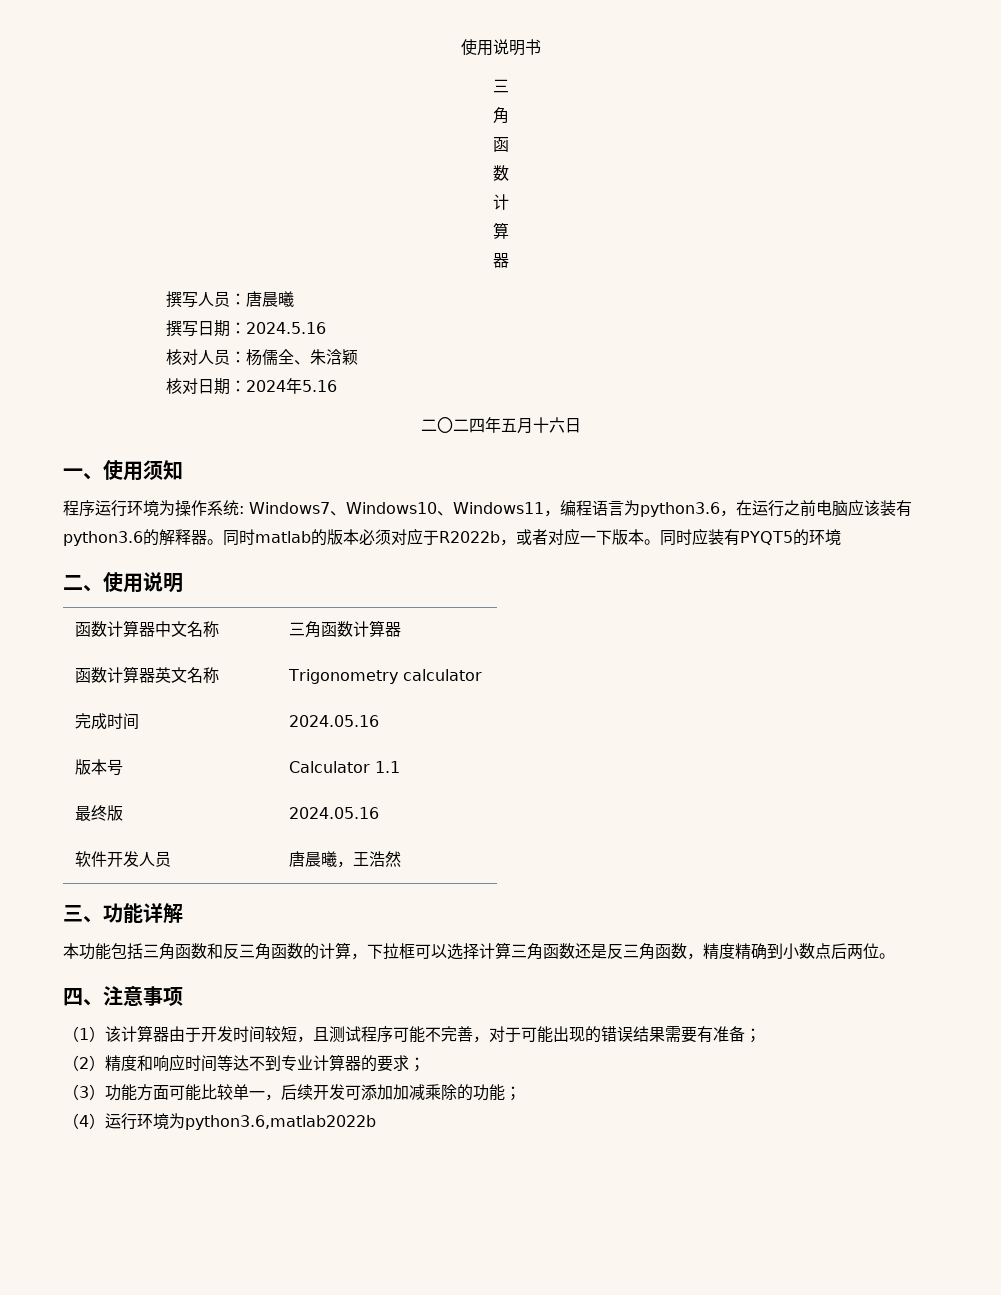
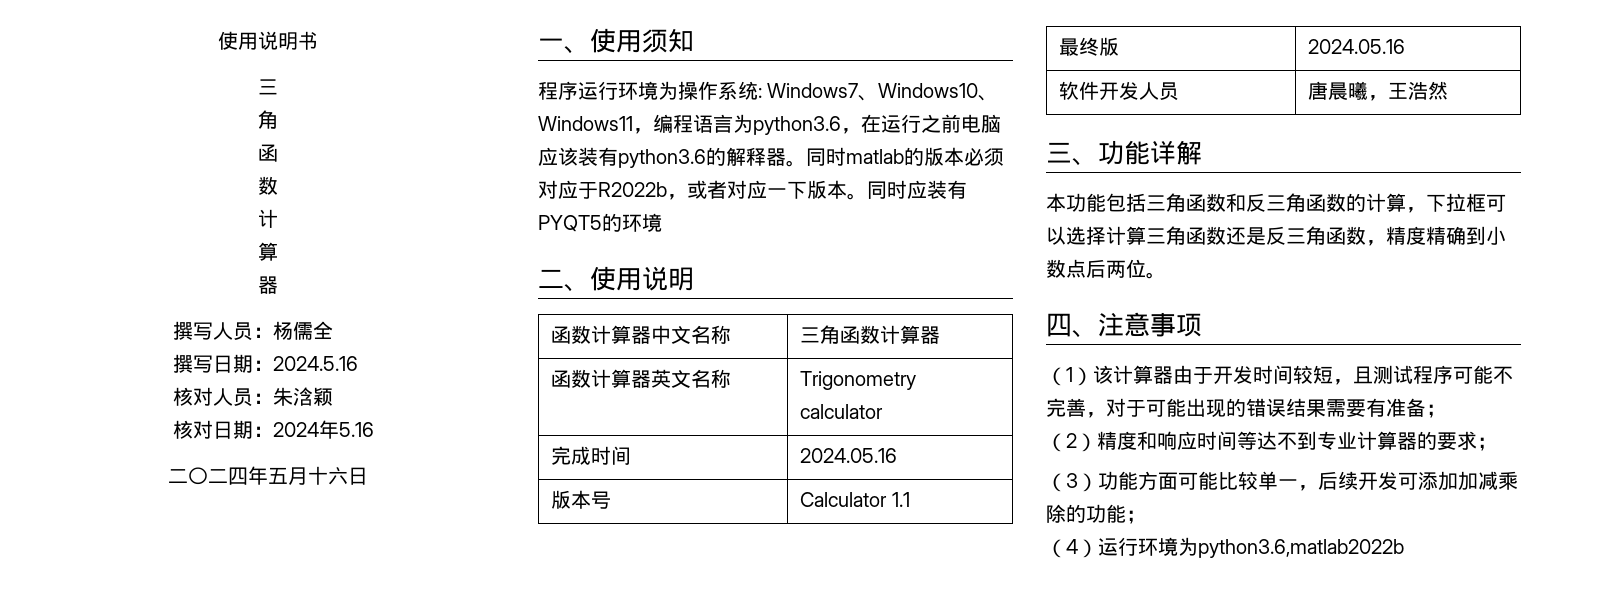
[246,291,295,307] 唐晨曦 -> [272,321,333,340] 杨儒全
[246,349,311,366] 杨儒全、 -> (273, 398) none

